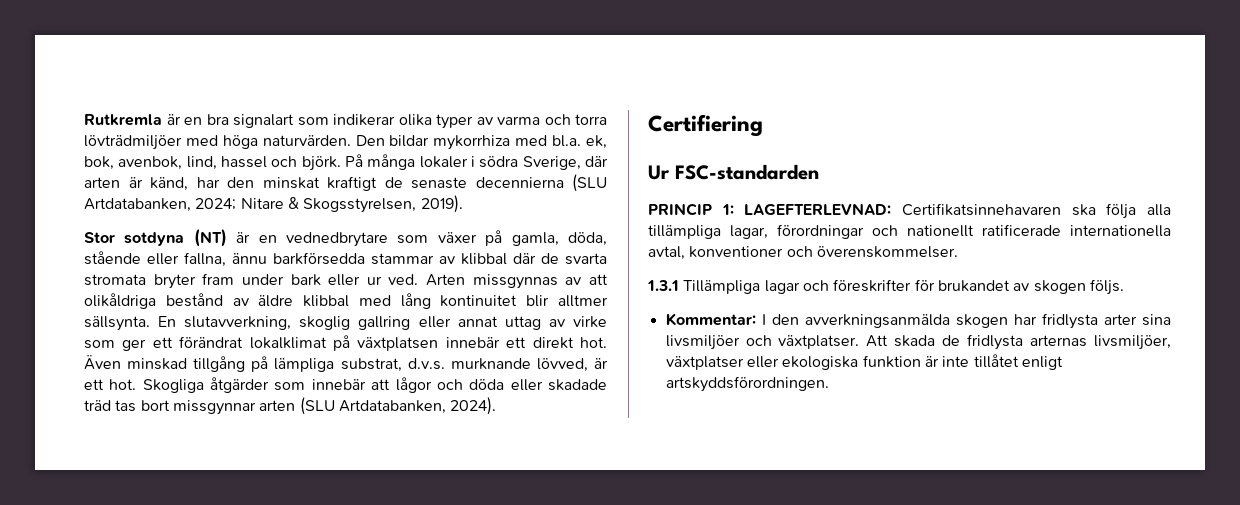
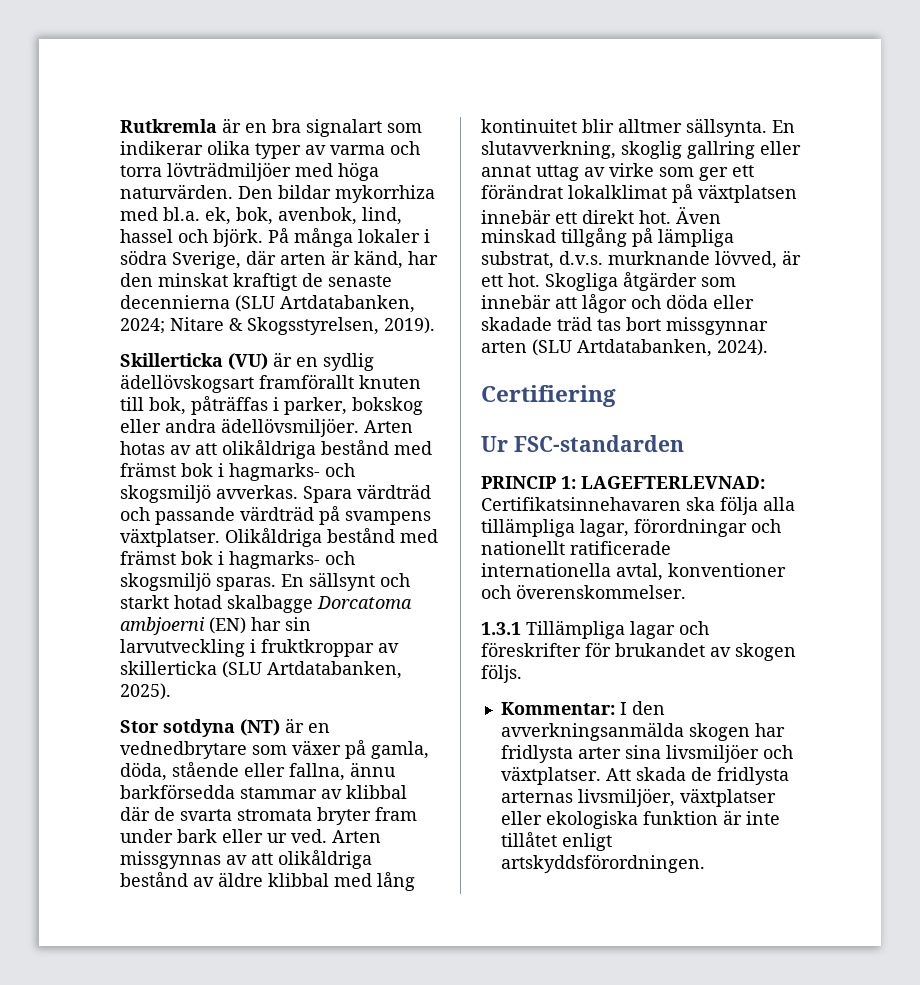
(463, 204) none -> [120,352,374,371] [120,374,421,393] [120,396,423,415] [120,418,413,437] [120,440,432,459] [120,462,355,481] [120,484,431,503] [120,506,431,525] [120,528,438,547] [120,550,355,569] [120,572,410,591] [120,595,412,613] [120,617,311,635] [120,639,399,657] [120,661,402,679] [120,683,171,700] // Skillerticka (VU) är en sydlig ädellövskogsart framförallt knuten till bok, påträffas i parker, bokskog eller andra ädellövsmiljöer. Arten hotas av att olikåldriga bestånd med främst bok i hagmarks- och skogsmiljö avverkas. Spara värdträd och passande värdträd på svampens växtplatser. Olikåldriga bestånd med främst bok i hagmarks- och skogsmiljö sparas. En sällsynt och starkt hotad skalbagge Dorcatoma ambjoerni (EN) har sin larvutveckling i fruktkroppar av skillerticka (SLU Artdatabanken, 2025).

